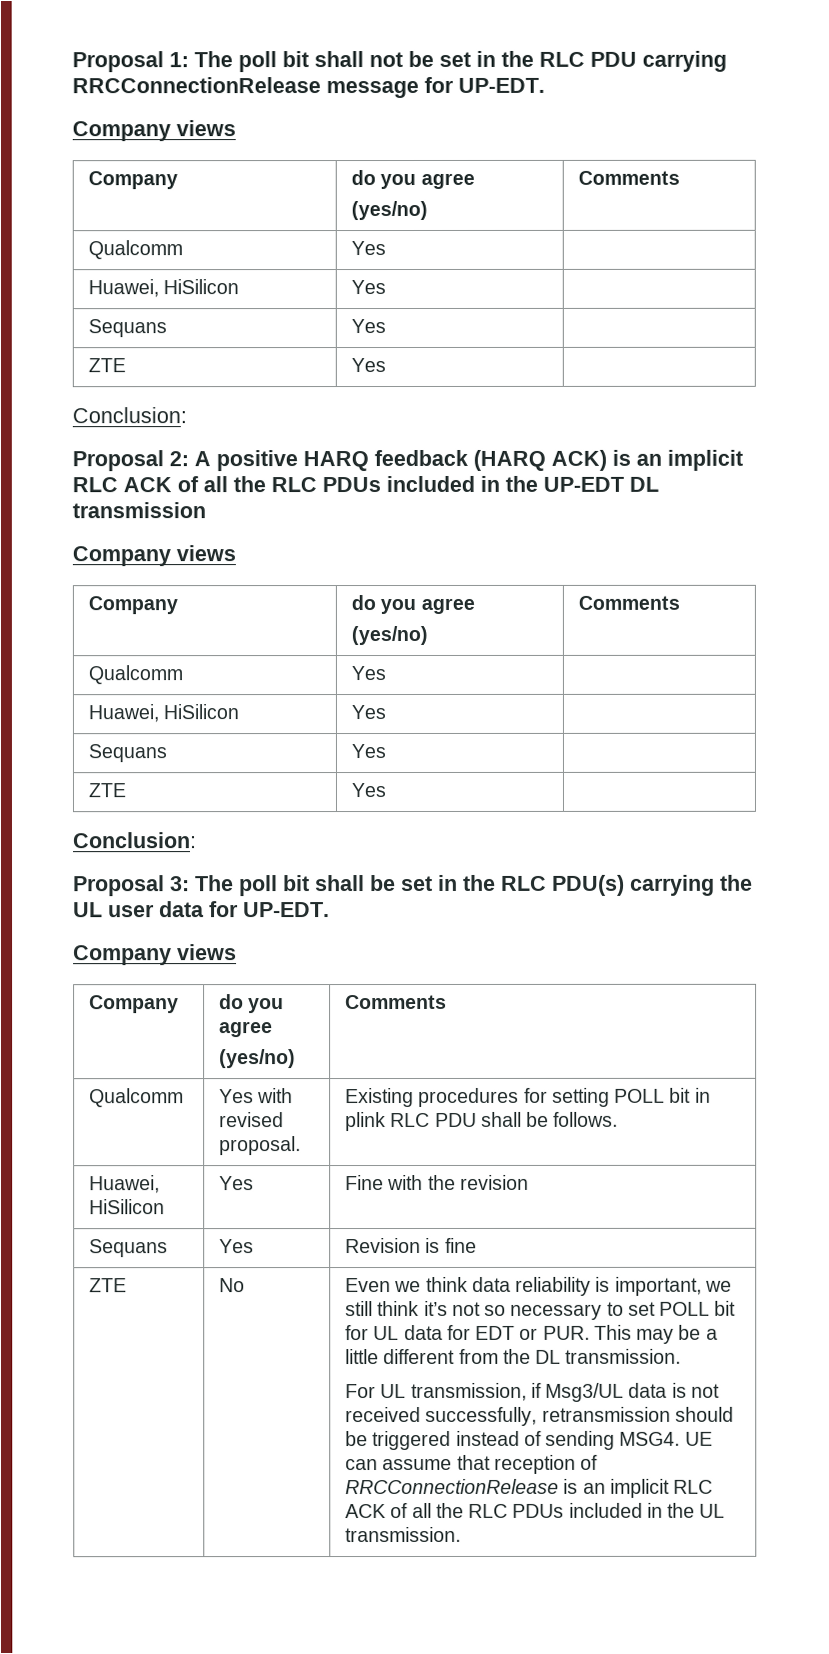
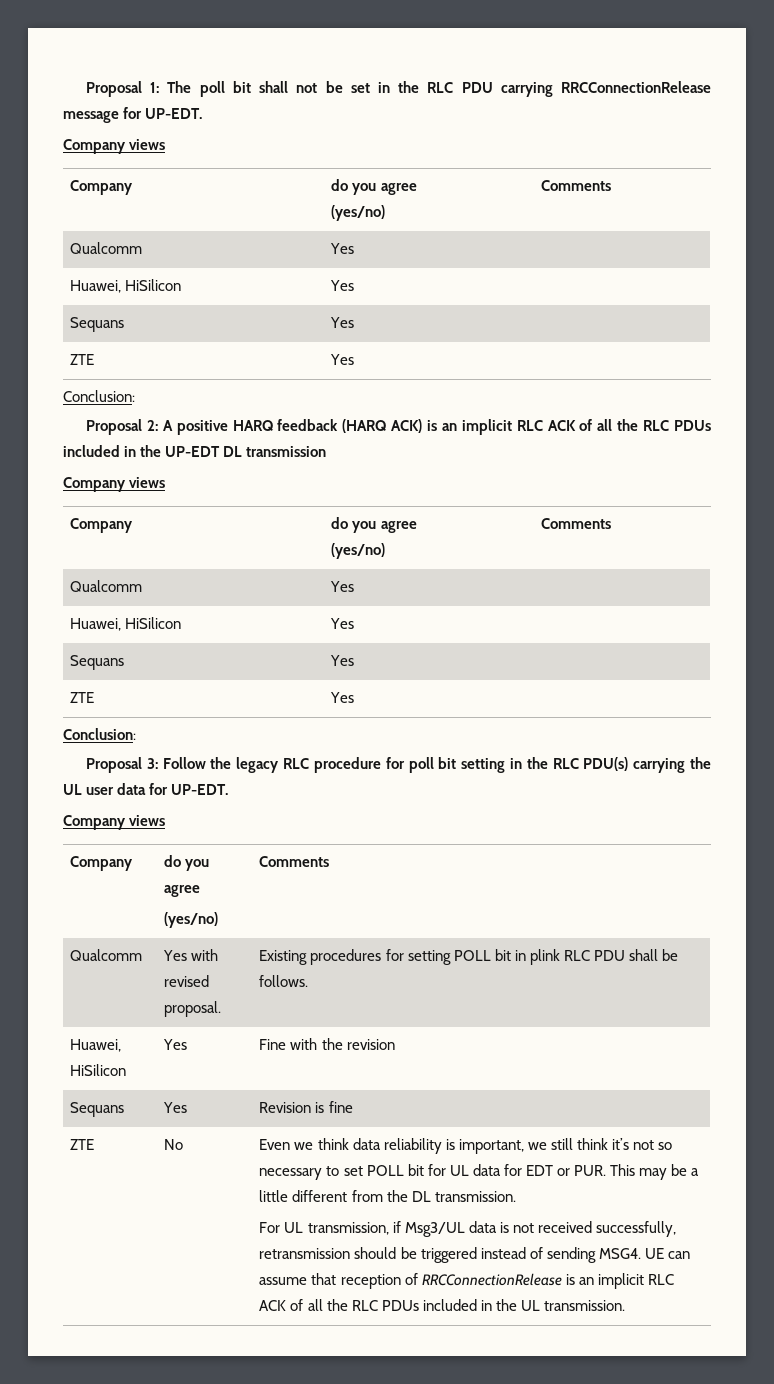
[195,875,433,897] The poll bit shall be set -> [162,757,506,773] Follow the legacy RLC procedure for poll bit setting

